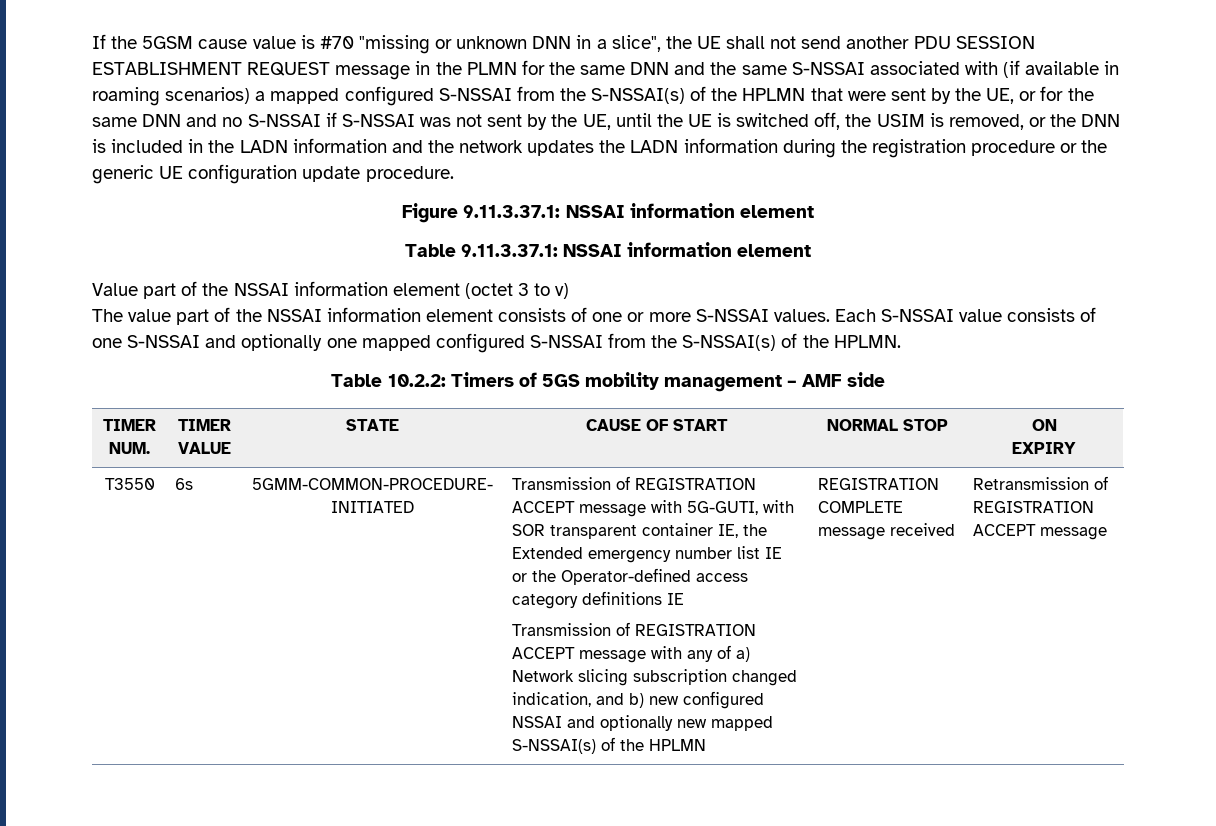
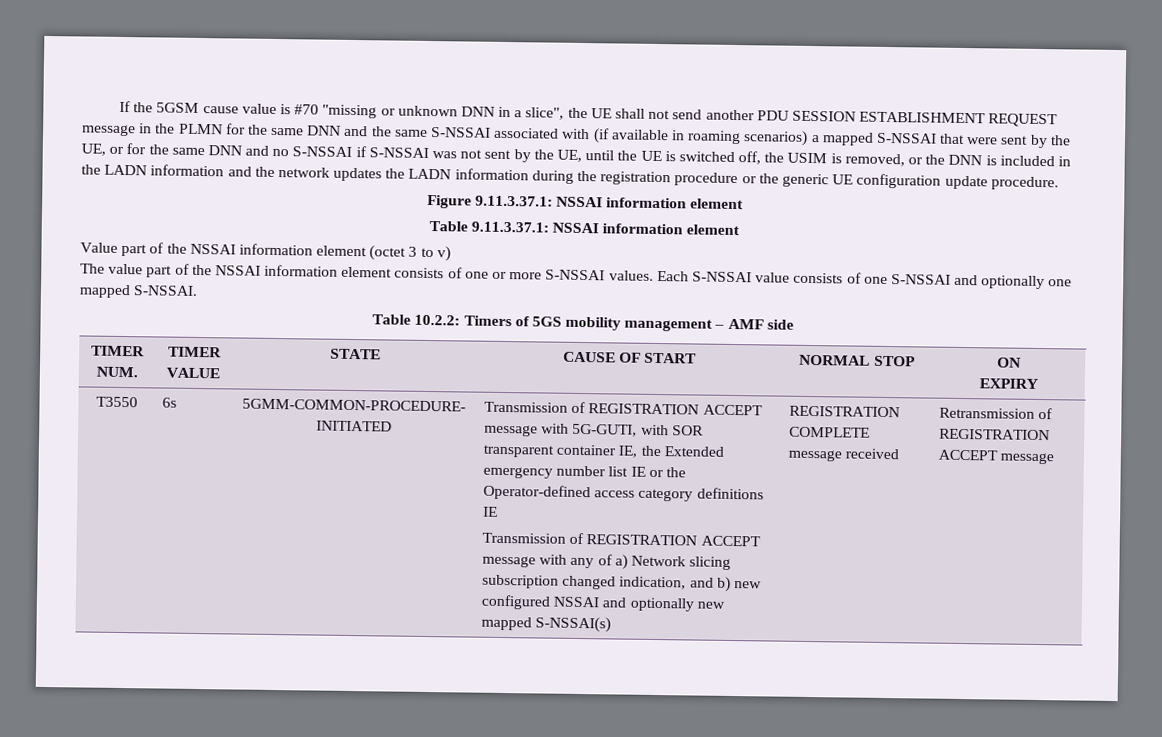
[344,86,806,106] configured S-NSSAI from the S-NSSAI(s) of the HPLMN -> [875,132,937,144] S-NSSAI
[435,333,901,353] configured S-NSSAI from the S-NSSAI(s) of the HPLMN. -> [133,285,199,296] S-NSSAI.
[600,737,706,751] of the HPLMN -> (612, 624) none

